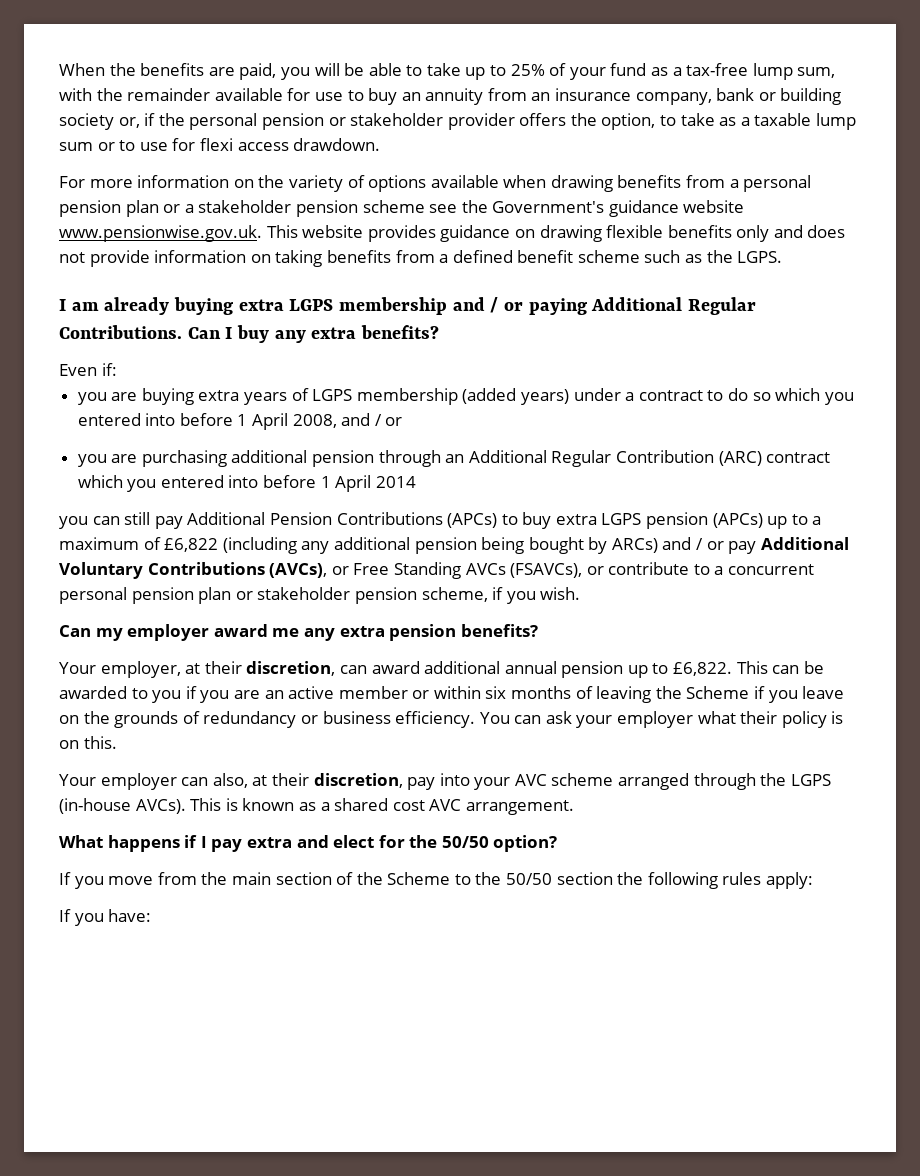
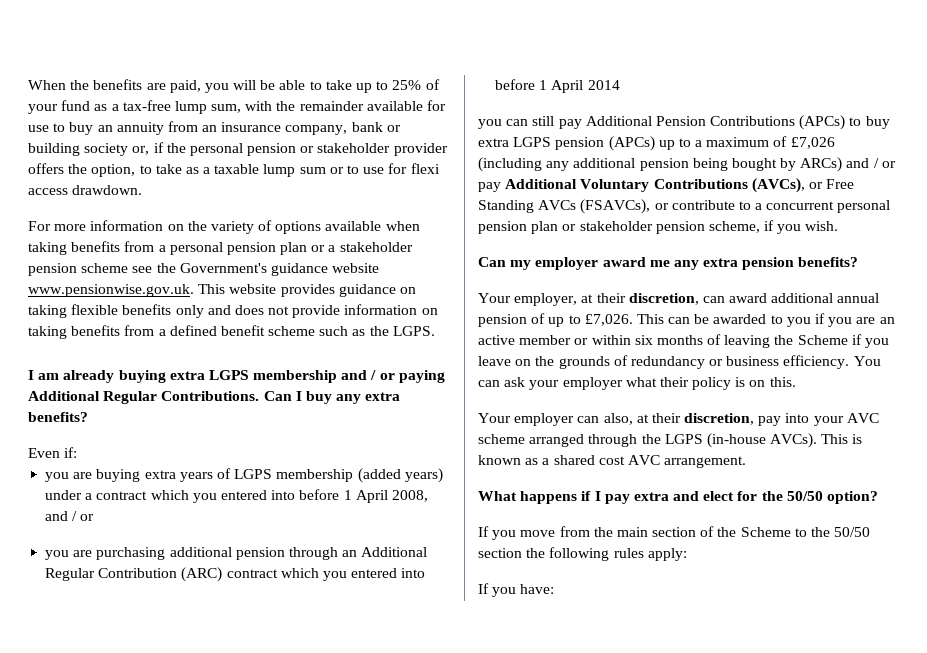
[550,175,613,192] drawing -> [28,242,67,255] taking
[539,225,602,242] drawing -> [28,305,67,318] taking
[707,388,771,401] to do so -> (148, 495) none
[164,538,219,552] £6,822 -> [790,137,835,149] £7,026
[627,662,733,678] up to £6,822. -> [531,313,633,327] of up to £7,026.

